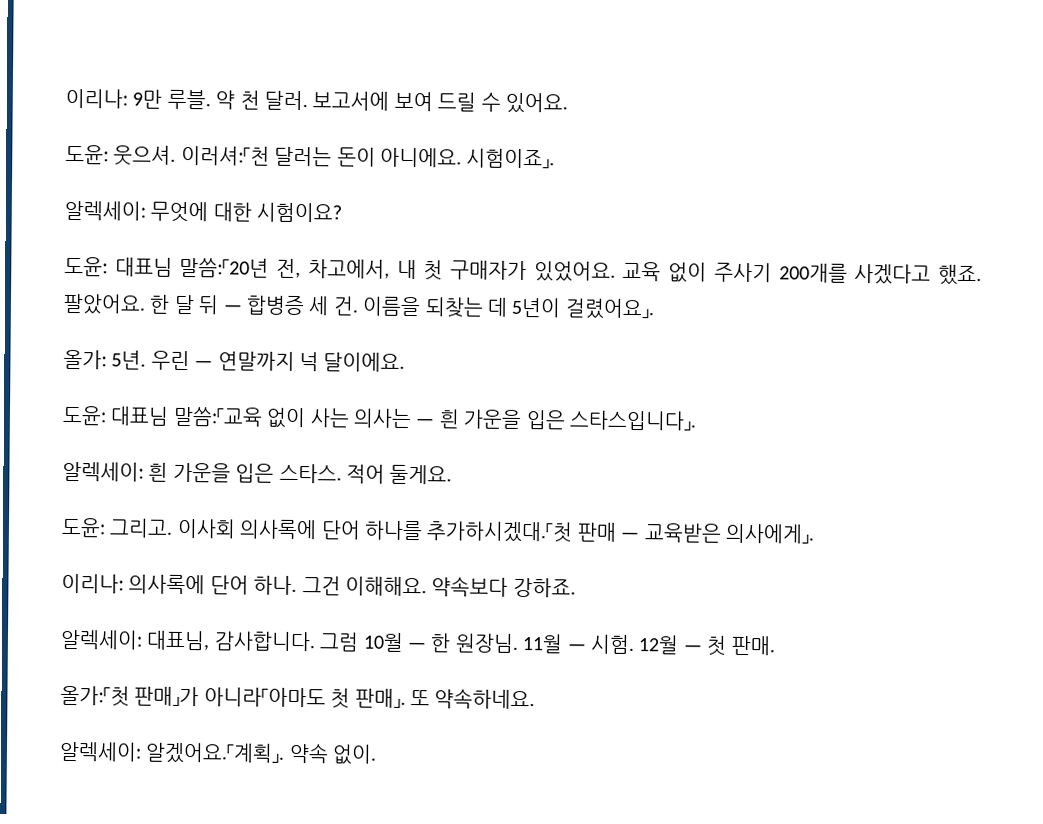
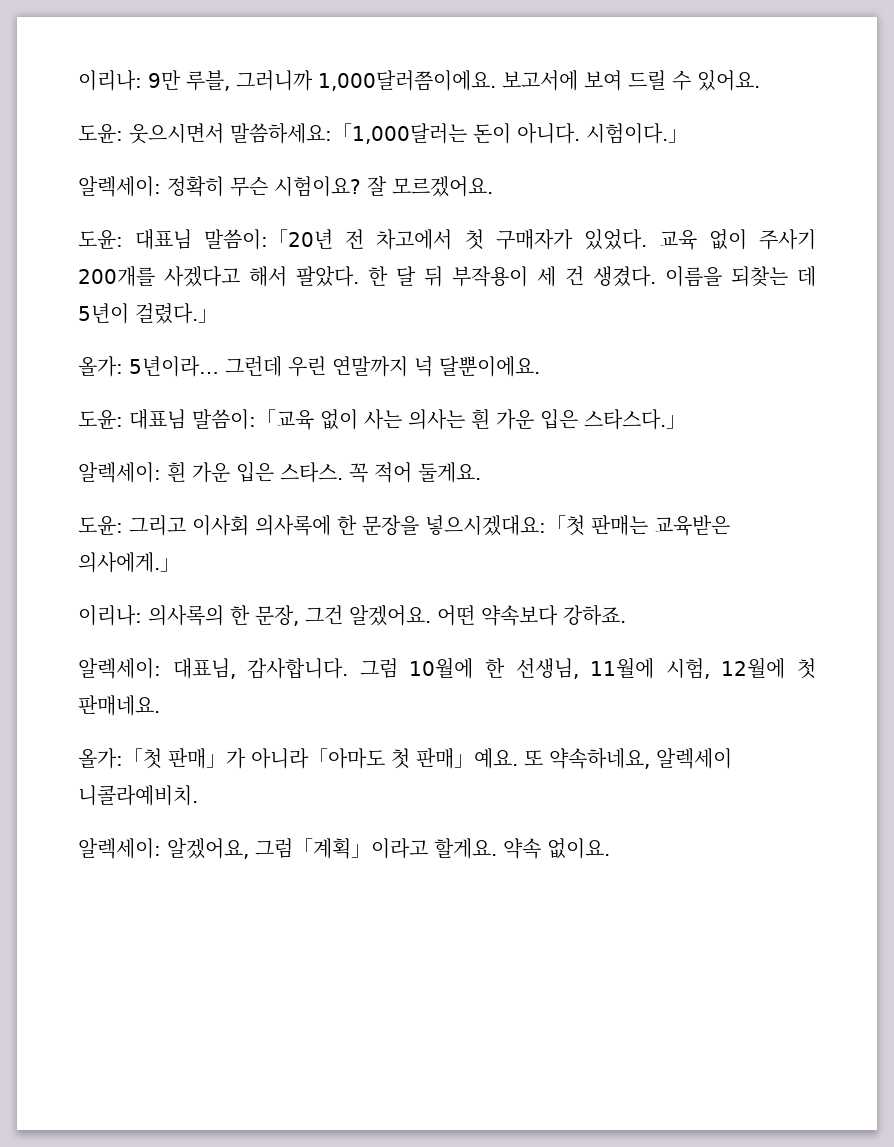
[166,89,308,111] 루블. 약 천 달러. -> [186,70,496,91] 루블, 그러니까 1,000달러쯤이에요.
[113,145,556,169] [64,200,252,223] 웃으셔. 이러셔:「천 달러는 돈이 아니에요. 시험이죠」. // 알렉세이: 무엇에 대한 -> [129,123,688,144] [78,176,268,197] 웃으시면서 말씀하세요:「1,000달러는 돈이 아니다. 시험이다.」 // 알렉세이: 정확히 무슨
[64,256,417,280] // 도윤: 대표님 말씀:「20년 전, 차고에서, 내 -> [367,176,493,197] [78,229,453,250] 잘 모르겠어요. // 도윤: 대표님 말씀이:「20년 전 차고에서
[533,261,616,282] 있었어요. -> [583,229,647,250] 있었다.
[937,264,982,286] [63,293,146,315] 했죠. 팔았어요. -> [249,266,359,287] 해서 팔았다.
[222,295,359,316] — 합병증 세 건. -> [452,266,656,287] 부작용이 세 건 생겼다.
[564,298,654,320] [63,349,214,371] 걸렸어요」. // 올가: 5년. 우린 — -> [135,303,218,324] [78,356,326,377] 걸렸다.」 // 올가: 5년이라… 그런데 우린
[323,352,406,372] [62,405,218,427] 달이에요. // 도윤: 대표님 말씀: -> [439,356,540,377] [78,409,256,430] 달뿐이에요. // 도윤: 대표님 말씀이:
[415,409,696,431] — 흰 가운을 입은 스타스입니다」. -> [471,408,686,430] 흰 가운 입은 스타스다.」
[172,462,231,483] 가운을 -> [192,462,230,483] 가운
(342, 473) none -> [349,463,368,483] 꼭
[109,518,174,538] 그리고. -> [129,515,186,536] 그리고
[320,520,814,544] [61,573,427,597] 단어 하나를 추가하시겠대.「첫 판매 — 교육받은 의사에게」. // 이리나: 의사록에 단어 하나. 그건 이해해요. -> [337,515,730,536] [78,552,180,573] [78,605,475,626] 한 문장을 넣으시겠대요:「첫 판매는 교육받은 의사에게.」 // 이리나: 의사록의 한 문장, 그건 알겠어요. 어떤
[362,632,776,656] 10월 — 한 원장님. 11월 — 시험. 12월 — 첫 판매. -> [409,657,817,679] [78,695,160,716] 10월에 한 선생님, 11월에 시험, 12월에 첫 판매네요.
[399,688,536,710] [59,741,378,765] . 또 약속하네요. // 알렉세이: 알겠어요.「계획」. 약속 없이. -> [474,748,732,769] [78,785,198,806] [78,838,610,859] 예요. 또 약속하네요, 알렉세이 니콜라예비치. // 알렉세이: 알겠어요, 그럼「계획」이라고 할게요. 약속 없이요.

